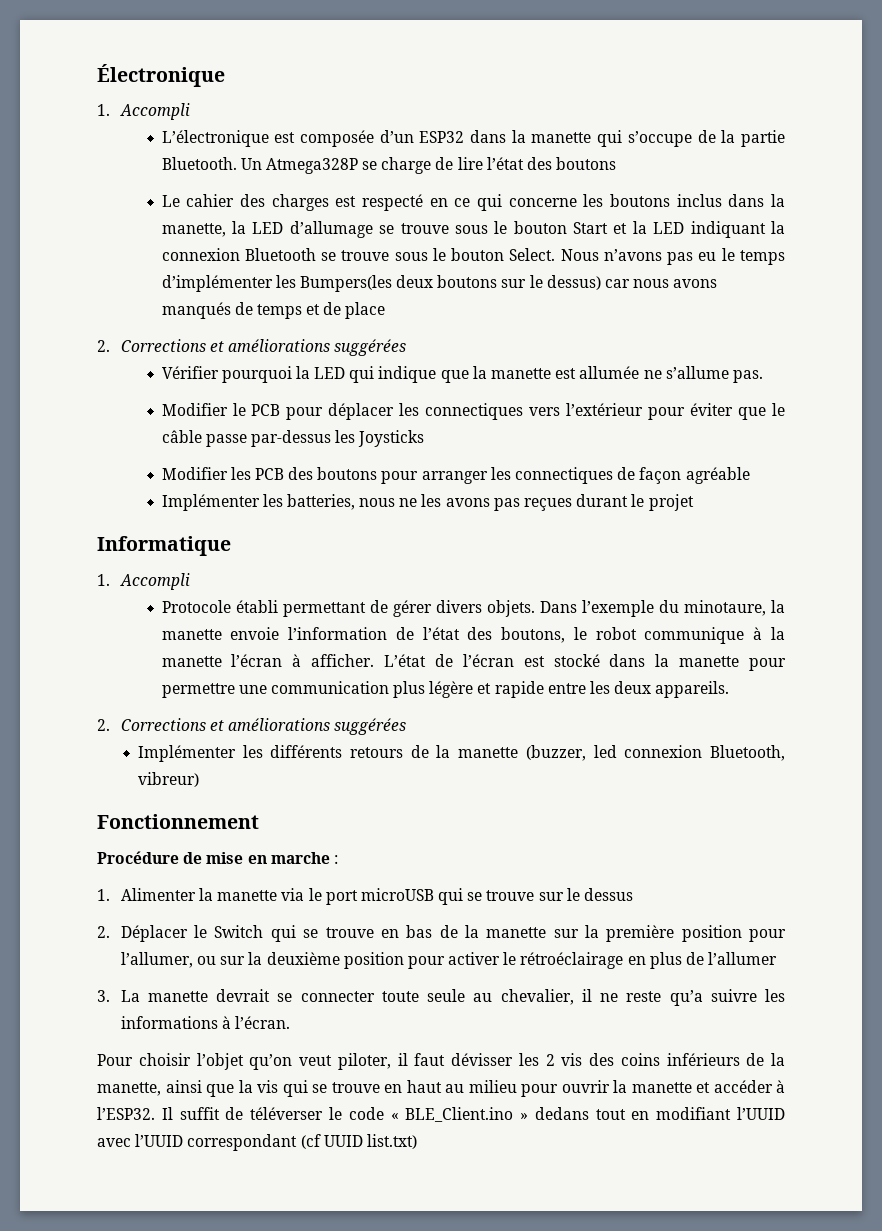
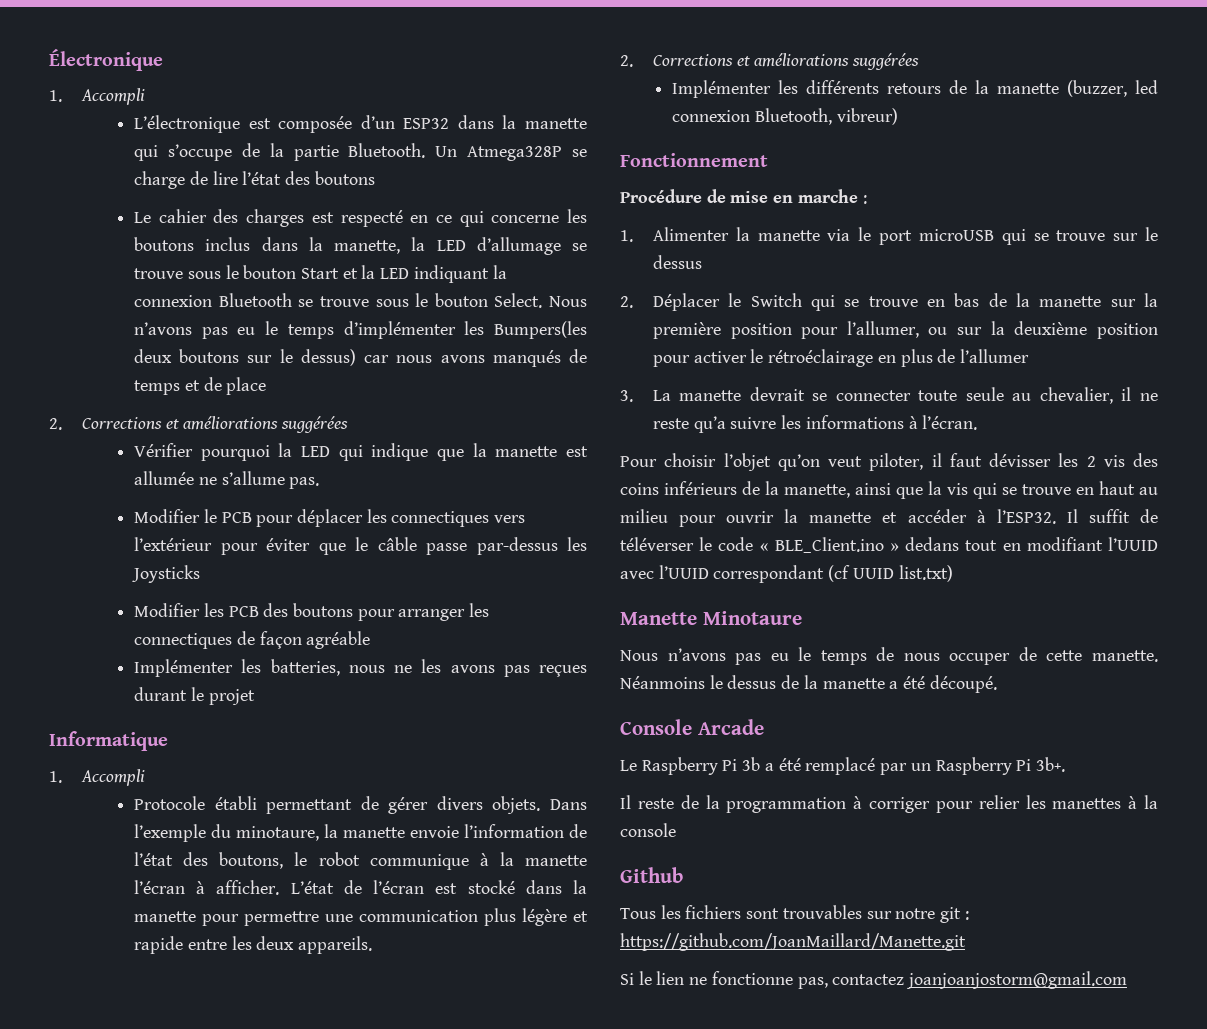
(417, 1141) none -> [620,611,802,625] [620,647,1158,665] [620,675,997,693] [620,719,764,735] [620,757,1065,775] [620,795,1158,813] [620,823,676,837] [620,867,683,883] [620,905,969,923] [620,933,966,951] [620,971,1128,989] // Manette Minotaure // Nous n’avons pas eu le temps de nous occuper de cette manette. Néanmoins le dessus de la manette a été découpé. // Console Arcade // Le Raspberry Pi 3b a été remplacé par un Raspberry Pi 3b+. // Il reste de la programmation à corriger pour relier les manettes à la console // Github // Tous les fichiers sont trouvables sur notre git : https://github.com/JoanMaillard/Manette.git // Si le lien ne fonctionne pas, contactez joanjoanjostorm@gmail.com

